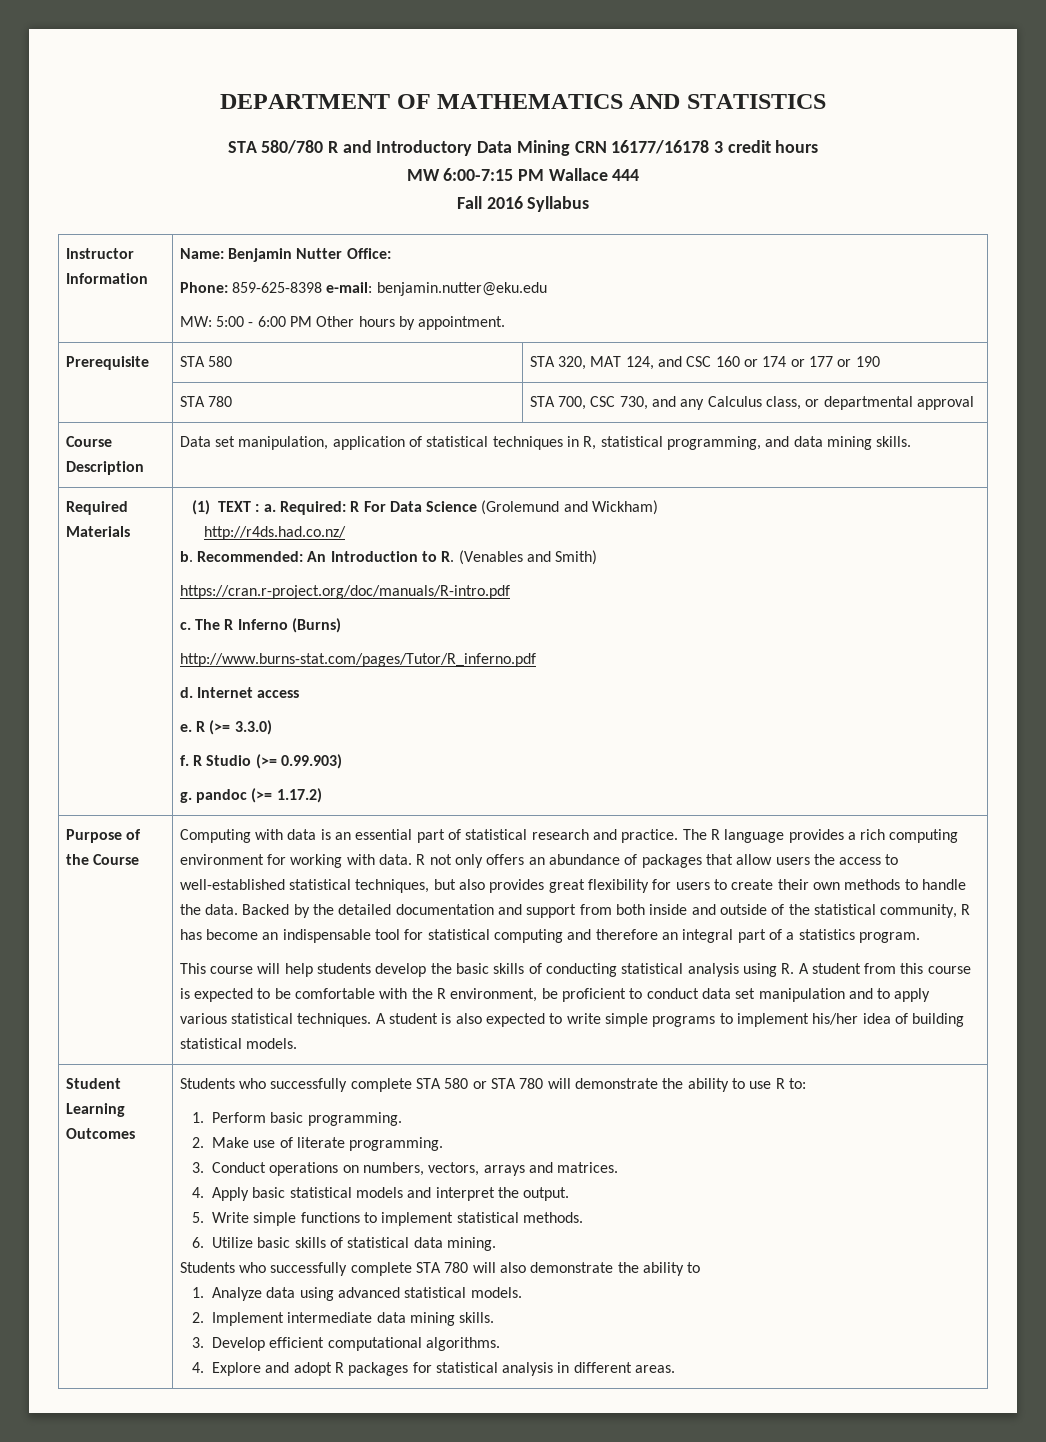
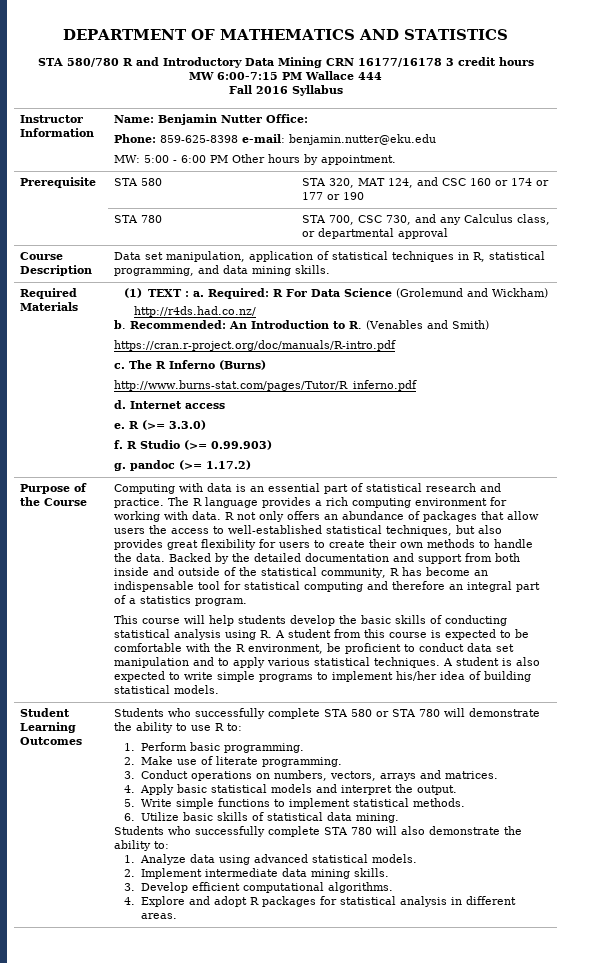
[687,1262,701,1273] to -> [153,841,169,849] to:

